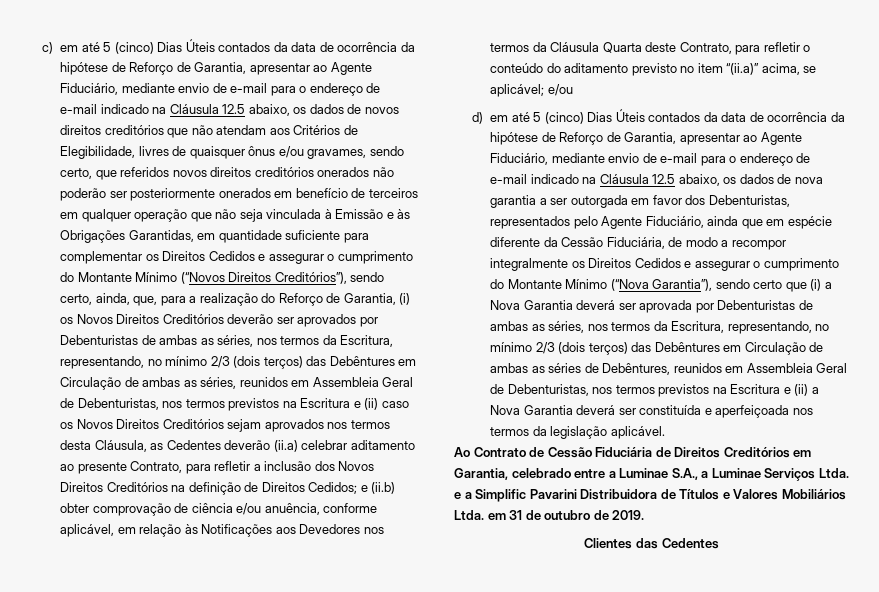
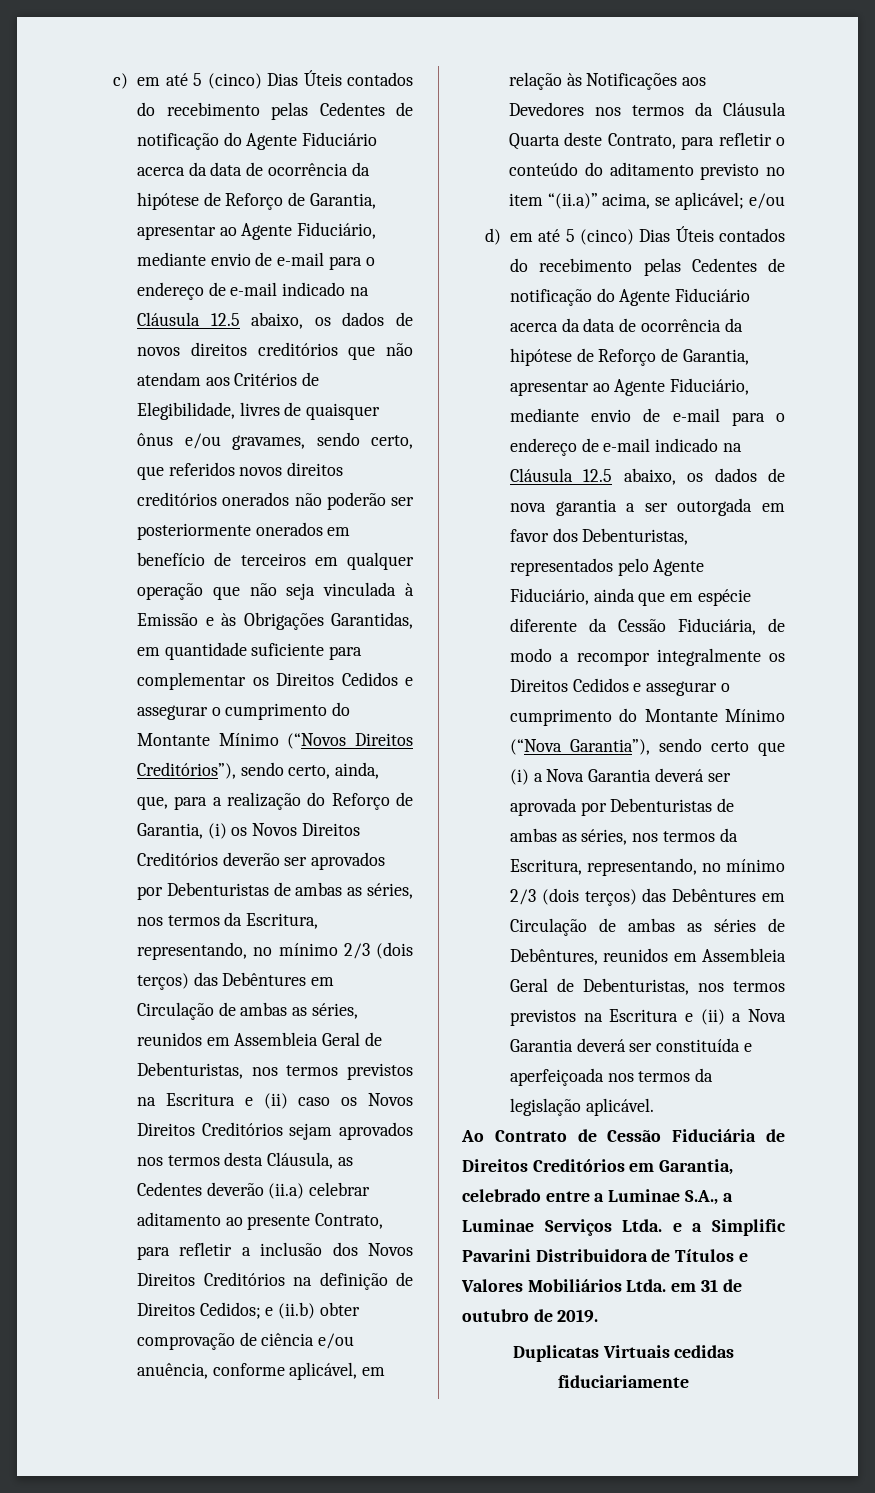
(271, 47) none -> [137,102,414,120] [137,132,378,150] [137,167,186,176] do recebimento pelas Cedentes de notificação do Agente Fiduciário acerca
(701, 117) none -> [510,258,785,276] [510,288,751,306] [510,323,559,332] do recebimento pelas Cedentes de notificação do Agente Fiduciário acerca
[584,538,719,549] Clientes das Cedentes -> [512,1345,735,1362] [558,1375,689,1388] Duplicatas Virtuais cedidas fiduciariamente

